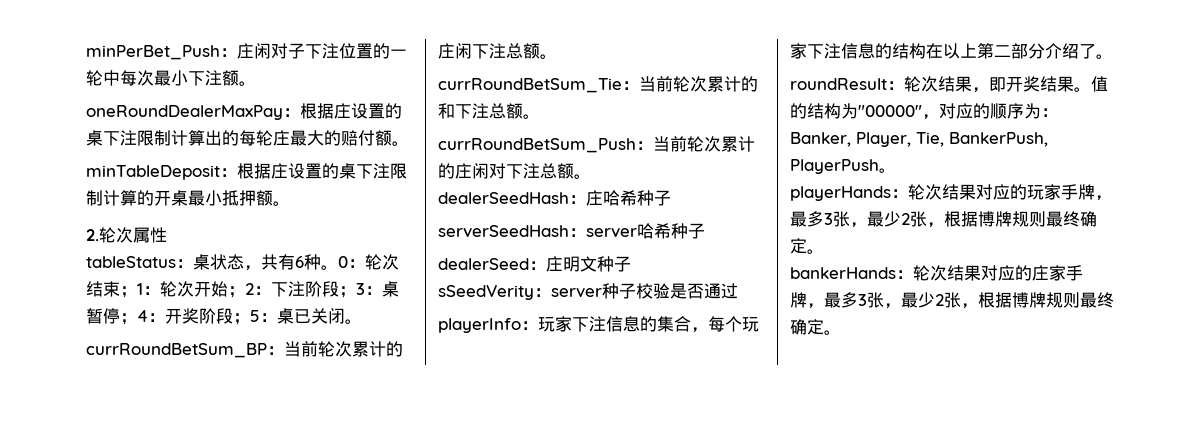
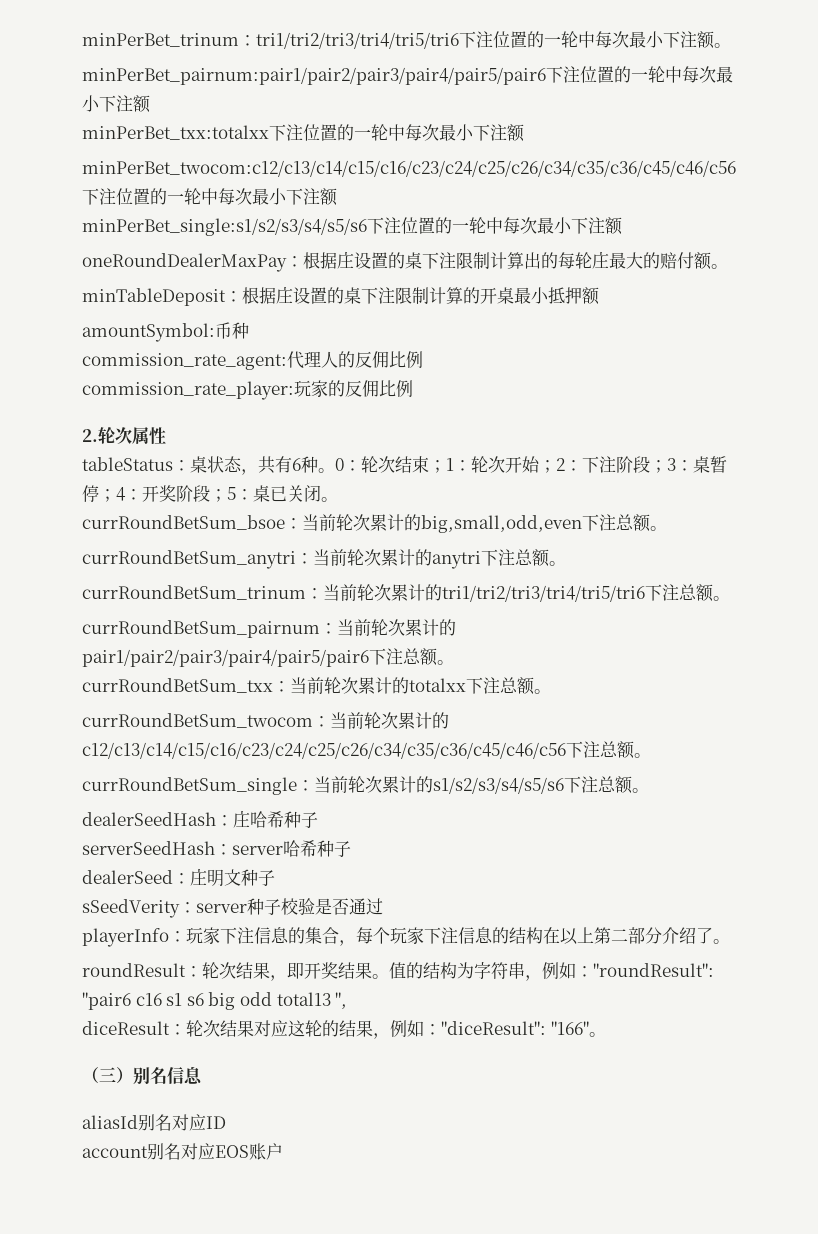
[86,43,305,60] minPerBet_Push：庄闲对子 -> [82,32,459,49] minPerBet_trinum：tri1/tri2/tri3/tri4/tri5/tri6
(256, 83) none -> [82,66,733,85] [82,95,151,113] [82,124,525,142] [82,160,736,177] [82,188,338,206] [82,217,623,236] // minPerBet_pairnum:pair1/pair2/pair3/pair4/pair5/pair6下注位置的一轮中每次最小下注额 // minPerBet_txx:totalxx下注位置的一轮中每次最小下注额 // minPerBet_twocom:c12/c13/c14/c15/c16/c23/c24/c25/c26/c34/c35/c36/c45/c46/c56下注位置的一轮中每次最小下注额 // minPerBet_single:s1/s2/s3/s4/s5/s6下注位置的一轮中每次最小下注额
[273,201,290,206] 。 -> [82,322,249,342] [82,351,423,370] [82,380,413,400] // amountSymbol:币种 // commission_rate_agent:代理人的反佣比例 // commission_rate_player:玩家的反佣比例
[86,341,403,358] [438,43,557,59] [438,76,758,93] [438,103,540,119] [438,136,755,153] [438,163,506,179] currRoundBetSum_BP：当前轮次累计的庄闲下注总额。 // currRoundBetSum_Tie：当前轮次累计的和下注总额。 // currRoundBetSum_Push：当前轮次累计的庄闲对 -> [82,514,667,533] [82,549,566,569] [82,584,730,602] [82,619,456,638] [82,648,454,667] [82,677,551,695] [82,712,449,729] [82,741,651,759] [82,776,564,795] currRoundBetSum_bsoe：当前轮次累计的big,small,odd,even下注总额。 // currRoundBetSum_anytri：当前轮次累计的anytri下注总额。 // currRoundBetSum_trinum：当前轮次累计的tri1/tri2/tri3/tri4/tri5/tri6下注总额。 // currRoundBetSum_pairnum：当前轮次累计的pair1/pair2/pair3/pair4/pair5/pair6下注总额。 // currRoundBetSum_txx：当前轮次累计的totalxx下注总额。 // currRoundBetSum_twocom：当前轮次累计的c12/c13/c14/c15/c16/c23/c24/c25/c26/c34/c35/c36/c45/c46/c56下注总额。 // currRoundBetSum_single：当前轮次累计的s1/s2/s3/s4/s5/s6
[858,103,1058,120] [790,132,1048,147] [790,159,896,174] [790,184,1112,201] [790,211,1097,228] [790,238,824,254] [790,265,1083,281] [790,292,1114,309] [790,319,841,335] "00000"，对应的顺序为：Banker, Player, Tie, BankerPush, PlayerPush。 // playerHands：轮次结果对应的玩家手牌，最多3张，最少2张，根据博牌规则最终确定。 // bankerHands：轮次结果对应的庄家手牌，最多3张，最少2张，根据博牌规则最终确定。 -> [474,962,714,981] [82,992,348,1010] [82,1020,606,1039] [82,1066,203,1085] [82,1114,226,1131] [82,1143,283,1160] 字符串，例如："roundResult": "pair6 c16 s1 s6 big odd total13 ", // diceResult：轮次结果对应这轮的结果，例如："diceResult": "166"。 // （三）别名信息 // aliasId别名对应ID // account别名对应EOS账户

